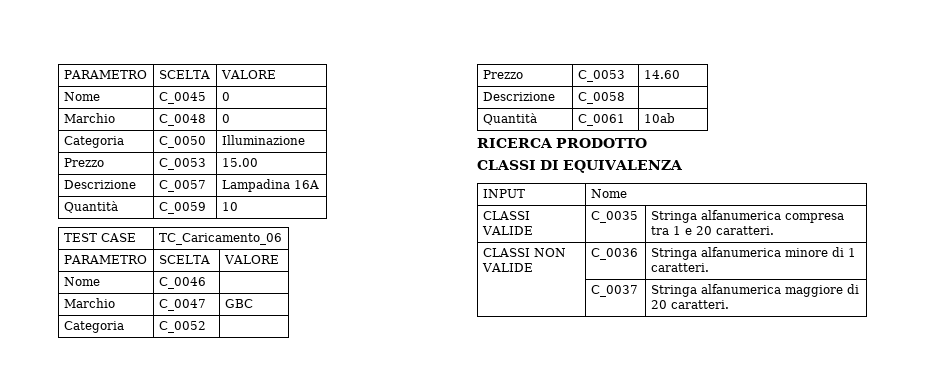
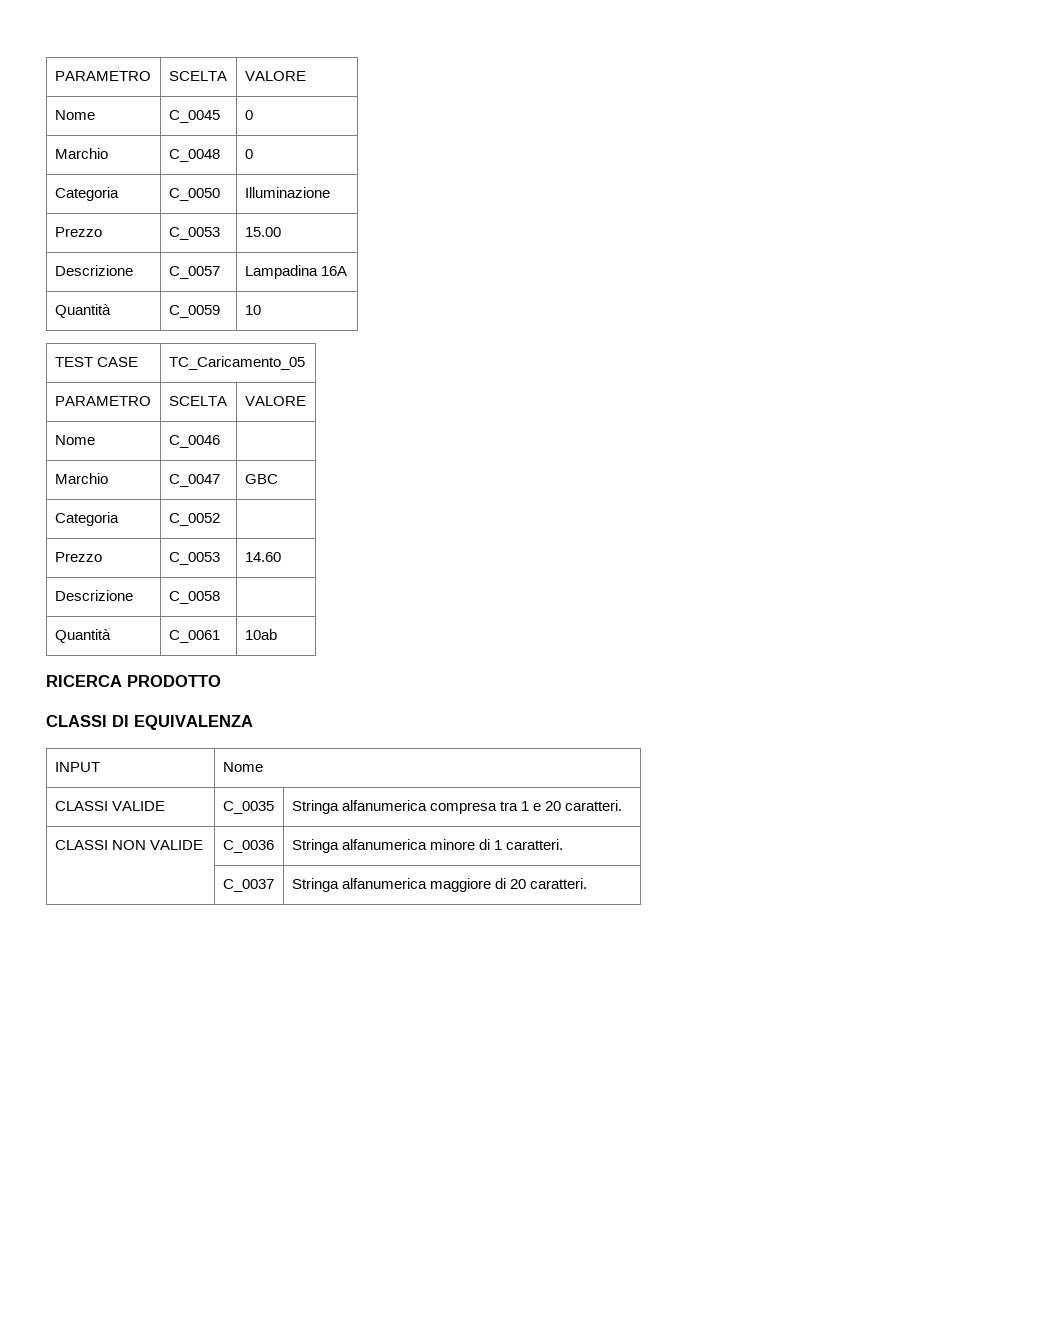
[158,233,282,245] TC_Caricamento_06 -> [168,356,305,370] TC_Caricamento_05

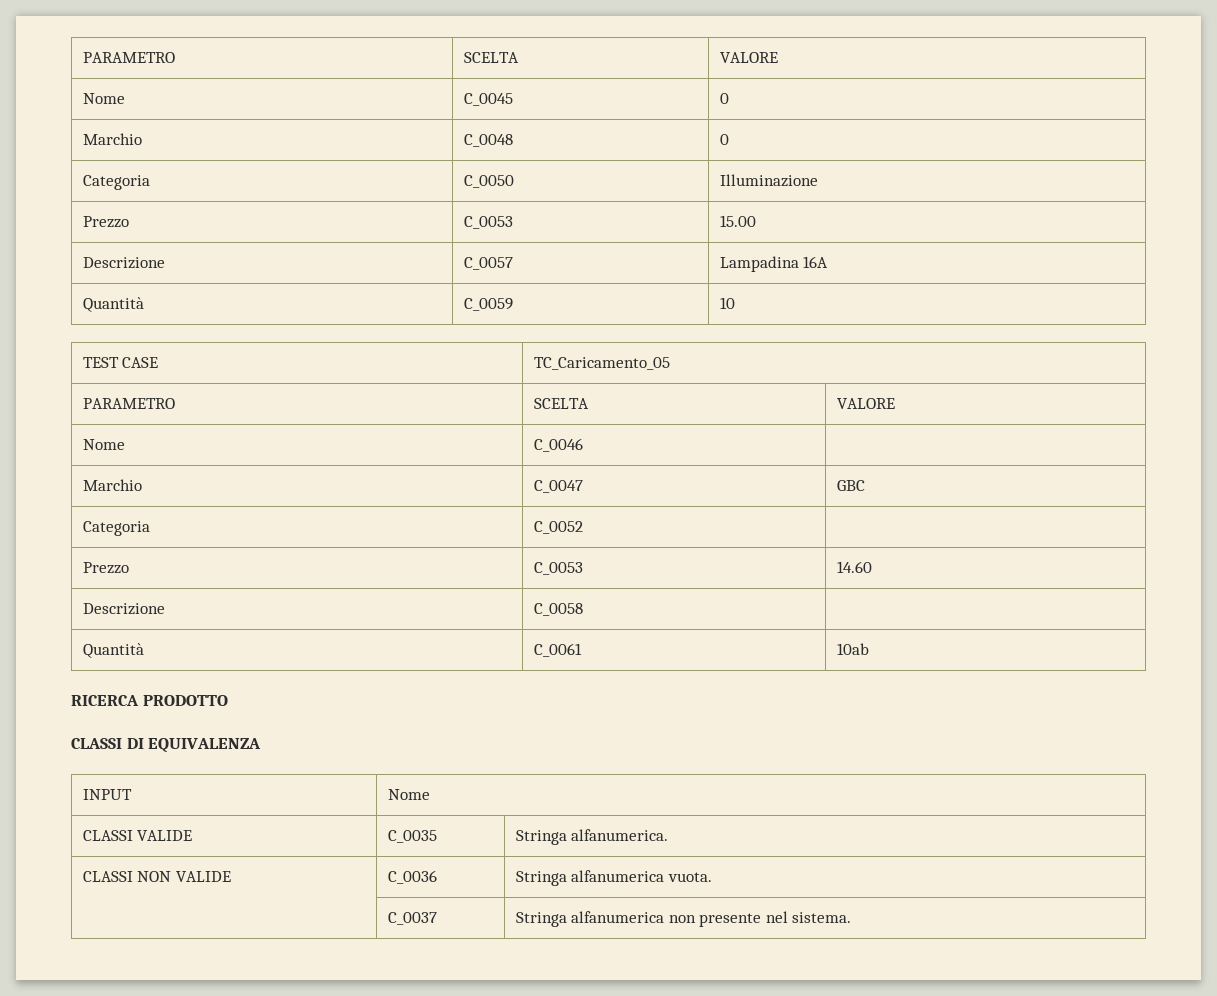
[341,800,622,814] alfanumerica compresa tra 1 e 20 caratteri. -> [571,829,669,841] alfanumerica.
[429,839,563,850] minore di 1 caratteri. -> [667,872,712,882] vuota.
[429,878,587,892] maggiore di 20 caratteri. -> [668,911,852,927] non presente nel sistema.

